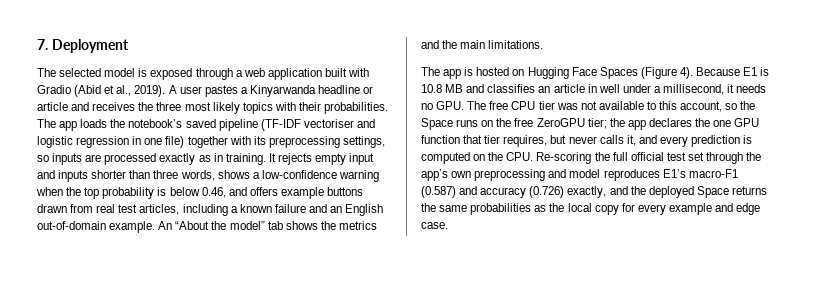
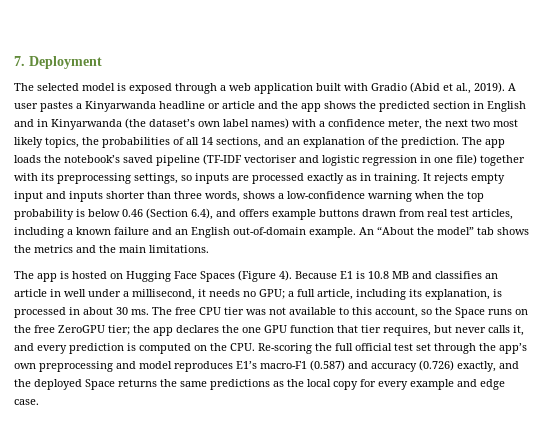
[92,102,389,114] receives the three most likely topics with their probabilities. -> [281,101,526,112] [14,118,518,130] [14,137,459,148] the app shows the predicted section in English and in Kinyarwanda (the dataset’s own label names) with a confidence meter, the next two most likely topics, the probabilities of all 14 sections, and an explanation of the prediction.
[201,187,226,198] 0.46, -> [122,208,213,220] 0.46 (Section 6.4),
[436,101,465,110] GPU. -> [259,289,502,300] [14,307,149,318] GPU; a full article, including its explanation, is processed in about 30 ms.
[470,203,532,215] probabilities -> [210,379,270,390] predictions

